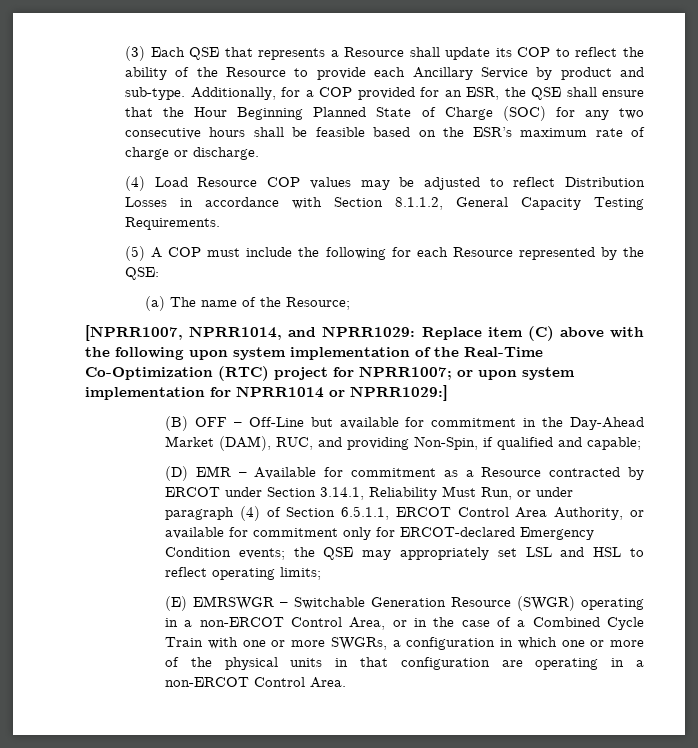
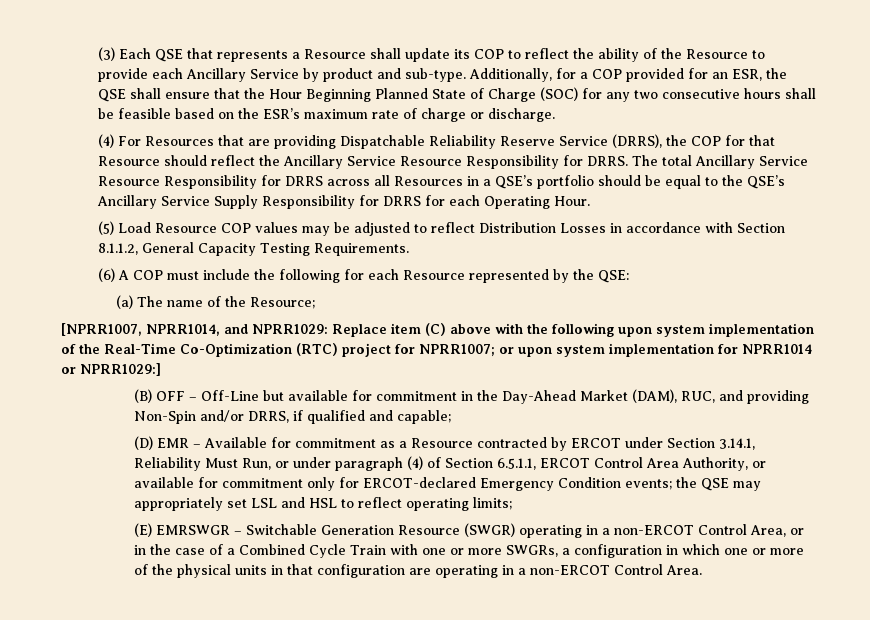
(146, 183) none -> [117,134,775,149] [97,155,808,169] [97,175,785,189] [96,195,590,209] [97,221,114,235] For Resources that are providing Dispatchable Reliability Reserve Service (DRRS), the COP for that Resource should reflect the Ancillary Service Resource Responsibility for DRRS. The total Ancillary Service Resource Responsibility for DRRS across all Resources in a QSE’s portfolio should be equal to the QSE’s Ancillary Service Supply Responsibility for DRRS for each Operating Hour. // (5)
[125,246,146,261] (5) -> [97,268,115,282] (6)
[414,436,479,450] Non-Spin, -> [134,410,290,424] Non-Spin and/or DRRS,

